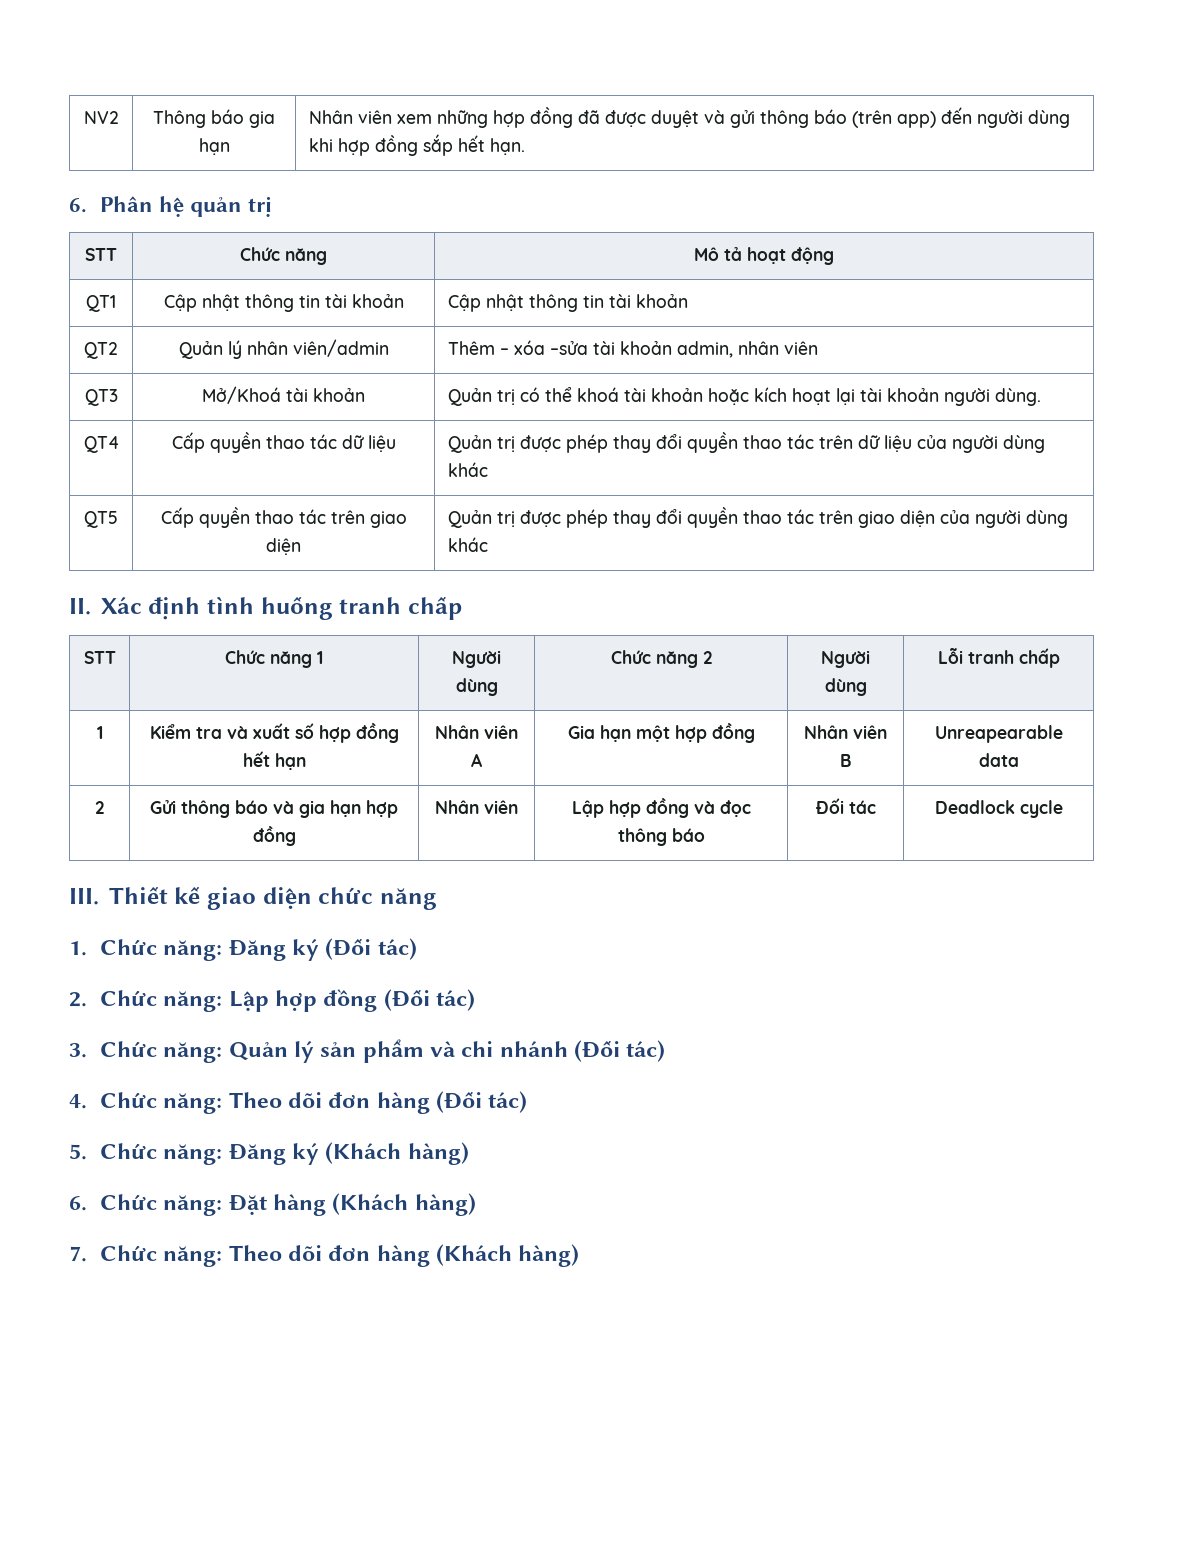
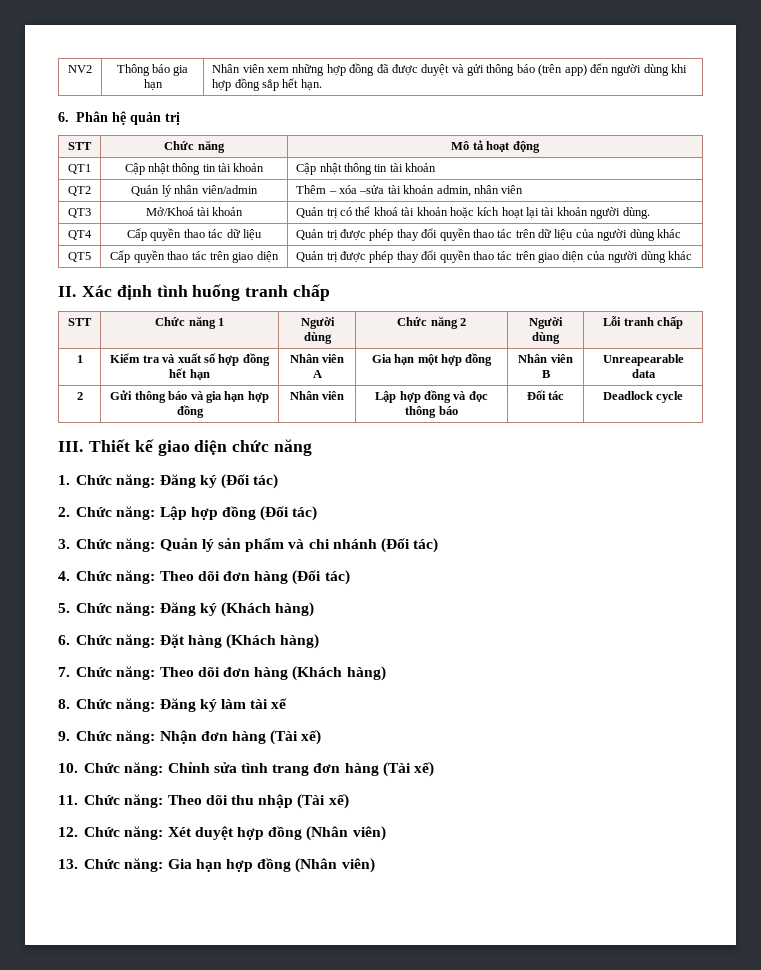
(580, 1255) none -> [58,698,288,712] [58,730,322,745] [58,762,434,777] [58,794,349,809] [58,826,386,841] [58,858,375,873] // 8. Chức năng: Đăng ký làm tài xế // 9. Chức năng: Nhận đơn hàng (Tài xế) // 10. Chức năng: Chỉnh sửa tình trang đơn hàng (Tài xế) // 11. Chức năng: Theo dõi thu nhập (Tài xế) // 12. Chức năng: Xét duyệt hợp đồng (Nhân viên) // 13. Chức năng: Gia hạn hợp đồng (Nhân viên)

